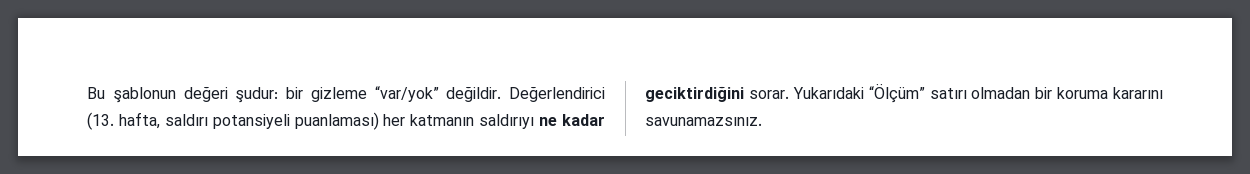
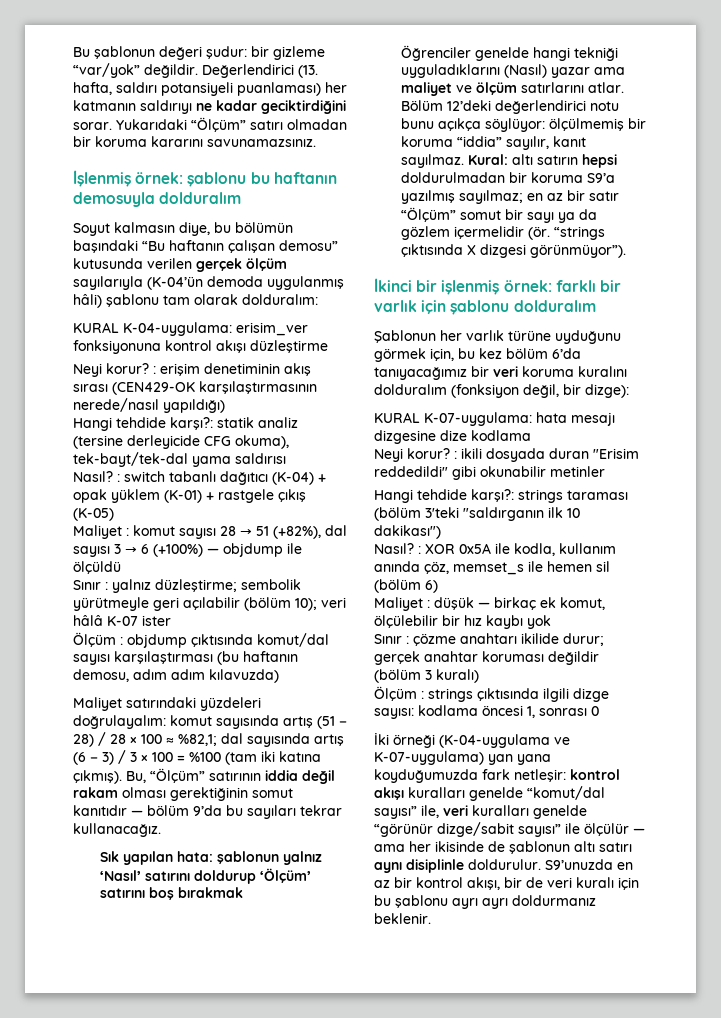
(762, 121) none -> [73,170,337,187] [73,192,242,207] [73,222,293,236] [73,240,338,253] [73,258,287,272] [73,276,344,290] [73,294,318,308] [73,322,308,336] [73,340,328,354] [73,363,311,377] [73,381,317,395] [73,398,225,413] [73,417,298,431] [73,435,289,449] [73,452,286,467] [73,471,326,485] [73,489,306,503] [73,508,114,521] [73,525,347,539] [73,543,302,557] [73,561,121,574] [73,579,301,593] [73,597,346,611] [73,615,171,626] [73,632,329,648] [73,651,298,665] [73,669,279,683] [73,697,261,711] [73,715,347,729] [73,732,344,747] [73,750,321,765] [73,768,335,784] [73,787,293,801] [73,805,342,819] [73,823,161,837] [99,851,322,865] [99,868,311,884] [99,887,243,900] [400,45,618,61] [400,64,625,78] [400,82,624,96] [400,100,619,114] [400,118,646,132] [400,136,586,150] [400,154,617,168] [400,172,615,183] [400,190,619,204] [400,207,597,223] [400,226,605,240] [400,244,626,258] [374,278,621,295] [374,300,596,315] [374,330,621,344] [374,348,581,362] [374,366,627,380] [374,384,629,398] [374,412,615,426] [374,430,531,444] [374,448,639,462] [374,466,605,480] [374,489,628,503] [374,507,580,521] [374,525,441,539] [374,543,616,556] [374,561,610,575] [374,579,438,593] [374,597,605,611] [374,615,551,629] [374,633,604,646] [374,651,599,665] [374,669,479,683] [374,686,609,702] [374,705,599,719] [374,732,570,748] [374,751,551,765] [374,769,620,783] [374,786,605,801] [374,805,587,819] [374,822,645,837] [374,841,632,854] [374,859,633,873] [374,877,639,890] [374,895,596,909] [374,913,431,924] // İşlenmiş örnek: şablonu bu haftanın demosuyla dolduralım // Soyut kalmasın diye, bu bölümün başındaki “Bu haftanın çalışan demosu” kutusunda verilen gerçek ölçüm sayılarıyla (K-04’ün demoda uygulanmış hâli) şablonu tam olarak dolduralım: // KURAL K-04-uygulama: erisim_ver fonksiyonuna kontrol akışı düzleştirme // Neyi korur? : erişim denetiminin akış sırası (CEN429-OK karşılaştırmasının nerede/nasıl yapıldığı) // Hangi tehdide karşı?: statik analiz (tersine derleyicide CFG okuma), tek-bayt/tek-dal yama saldırısı // Nasıl? : switch tabanlı dağıtıcı (K-04) + opak yüklem (K-01) + rastgele çıkış (K-05) // Maliyet : komut sayısı 28 → 51 (+82%), dal sayısı 3 → 6 (+100%) — objdump ile ölçüldü // Sınır : yalnız düzleştirme; sembolik yürütmeyle geri açılabilir (bölüm 10); veri hâlâ K-07 ister // Ölçüm : objdump çıktısında komut/dal sayısı karşılaştırması (bu haftanın demosu, adım adım kılavuzda) // Maliyet satırındaki yüzdeleri doğrulayalım: komut sayısında artış (51 − 28) / 28 × 100 ≈ %82,1; dal sayısında artış (6 − 3) / 3 × 100 = %100 (tam iki katına çıkmış). Bu, “Ölçüm” satırının iddia değil rakam olması gerektiğinin somut kanıtıdır — bölüm 9’da bu sayıları tekrar kullanacağız. // Sık yapılan hata: şablonun yalnız ‘Nasıl’ satırını doldurup ‘Ölçüm’ satırını boş bırakmak // Öğrenciler genelde hangi tekniği uyguladıklarını (Nasıl) yazar ama maliyet ve ölçüm satırlarını atlar. Bölüm 12’deki değerlendirici notu bunu açıkça söylüyor: ölçülmemiş bir koruma “iddia” sayılır, kanıt sayılmaz. Kural: altı satırın hepsi doldurulmadan bir koruma S9’a yazılmış sayılmaz; en az bir satır “Ölçüm” somut bir sayı ya da gözlem içermelidir (ör. “strings çıktısında X dizgesi görünmüyor”). // İkinci bir işlenmiş örnek: farklı bir varlık için şablonu dolduralım // Şablonun her varlık türüne uyduğunu görmek için, bu kez bölüm 6’da tanıyacağımız bir veri koruma kuralını dolduralım (fonksiyon değil, bir dizge): // KURAL K-07-uygulama: hata mesajı dizgesine dize kodlama // Neyi korur? : ikili dosyada duran "Erisim reddedildi" gibi okunabilir metinler // Hangi tehdide karşı?: strings taraması (bölüm 3'teki "saldırganın ilk 10 dakikası") // Nasıl? : XOR 0x5A ile kodla, kullanım anında çöz, memset_s ile hemen sil (bölüm 6) // Maliyet : düşük — birkaç ek komut, ölçülebilir bir hız kaybı yok // Sınır : çözme anahtarı ikilide durur; gerçek anahtar koruması değildir (bölüm 3 kuralı) // Ölçüm : strings çıktısında ilgili dizge sayısı: kodlama öncesi 1, sonrası 0 // İki örneği (K-04-uygulama ve K-07-uygulama) yan yana koyduğumuzda fark netleşir: kontrol akışı kuralları genelde “komut/dal sayısı” ile, veri kuralları genelde “görünür dizge/sabit sayısı” ile ölçülür — ama her ikisinde de şablonun altı satırı aynı disiplinle doldurulur. S9’unuzda en az bir kontrol akışı, bir de veri kuralı için bu şablonu ayrı ayrı doldurmanız beklenir.

